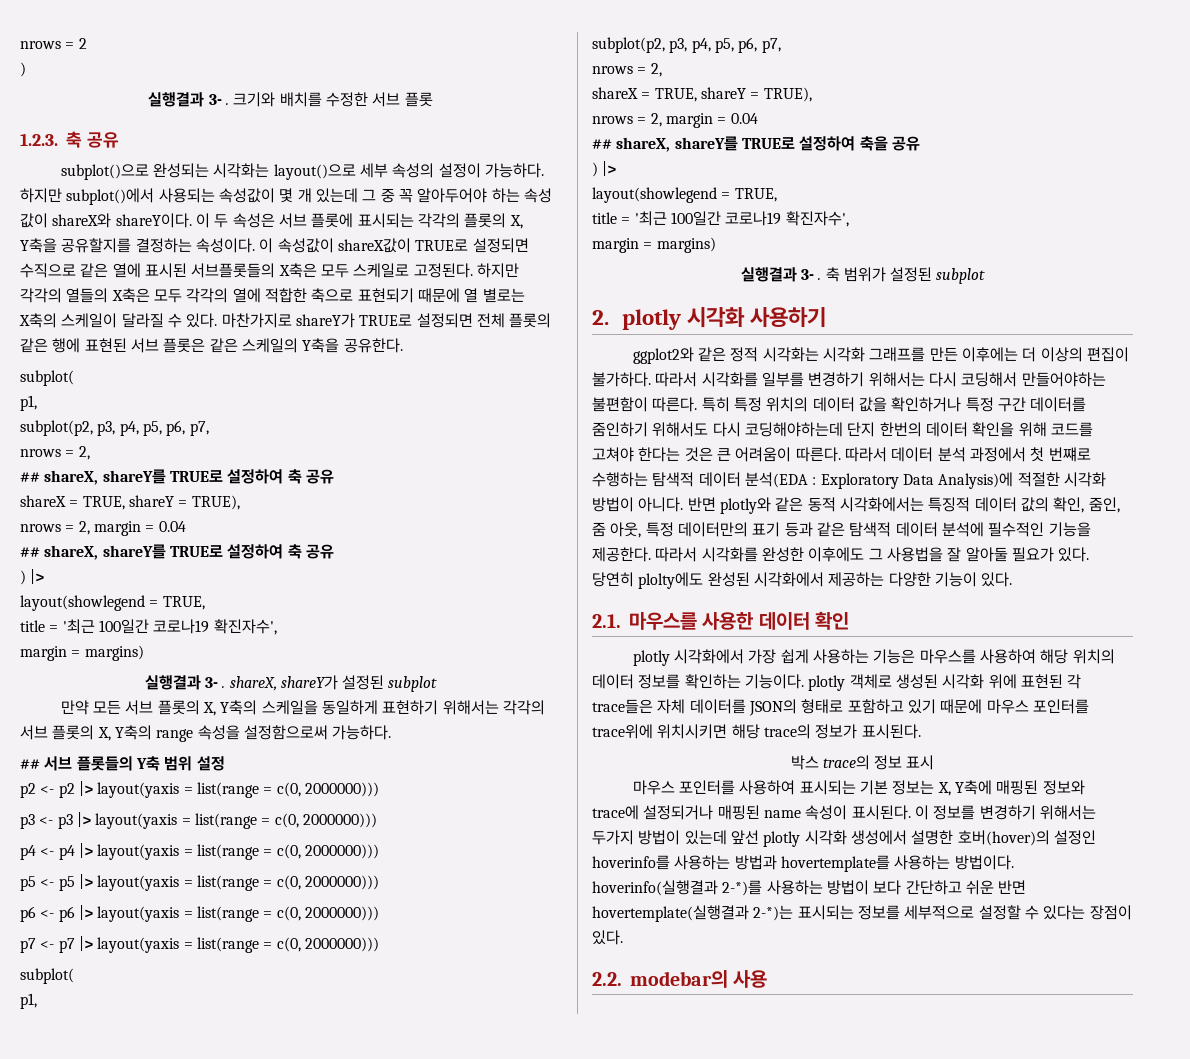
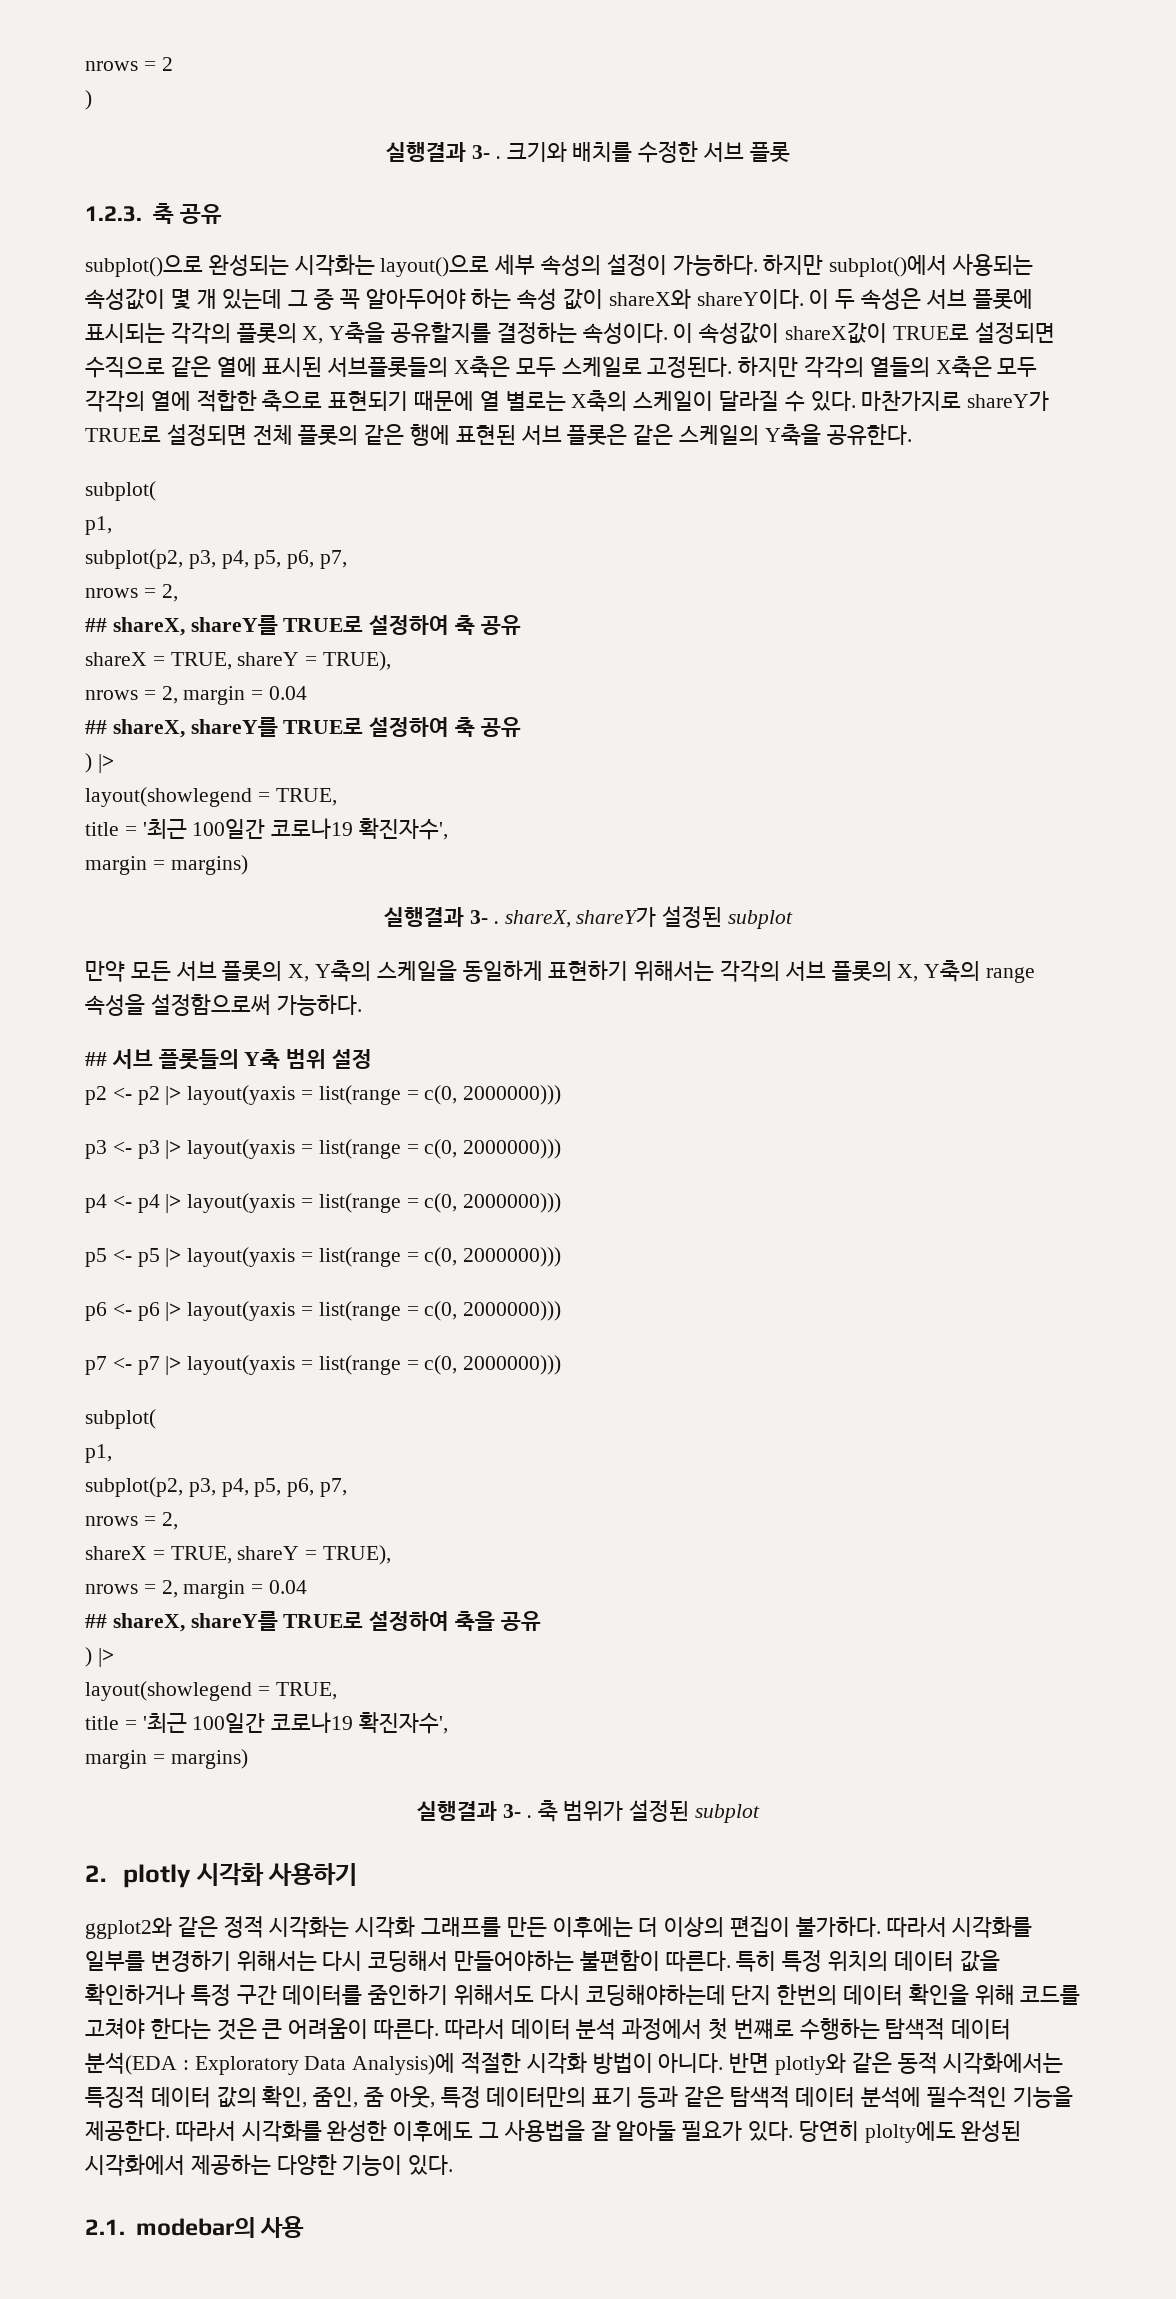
[629,611,850,630] [632,649,1115,666] [592,674,1082,691] [592,699,1089,716] [592,724,921,739] [790,755,935,770] [632,780,1085,796] [592,805,1096,820] [592,830,1096,847] [592,855,1014,872] [592,880,1027,896] [592,905,1132,922] [592,930,623,945] [592,972,622,986] 마우스를 사용한 데이터 확인 // plotly 시각화에서 가장 쉽게 사용하는 기능은 마우스를 사용하여 해당 위치의 데이터 정보를 확인하는 기능이다. plotly 객체로 생성된 시각화 위에 표현된 각 trace들은 자체 데이터를 JSON의 형태로 포함하고 있기 때문에 마우스 포인터를 trace위에 위치시키면 해당 trace의 정보가 표시된다. // 박스 trace의 정보 표시 // 마우스 포인터를 사용하여 표시되는 기본 정보는 X, Y축에 매핑된 정보와 trace에 설정되거나 매핑된 name 속성이 표시된다. 이 정보를 변경하기 위해서는 두가지 방법이 있는데 앞선 plotly 시각화 생성에서 설명한 호버(hover)의 설정인 hoverinfo를 사용하는 방법과 hovertemplate를 사용하는 방법이다. hoverinfo(실행결과 2-*)를 사용하는 방법이 보다 간단하고 쉬운 반면 hovertemplate(실행결과 2-*)는 표시되는 정보를 세부적으로 설정할 수 있다는 장점이 있다. // 2.2. -> (125, 2227) none

